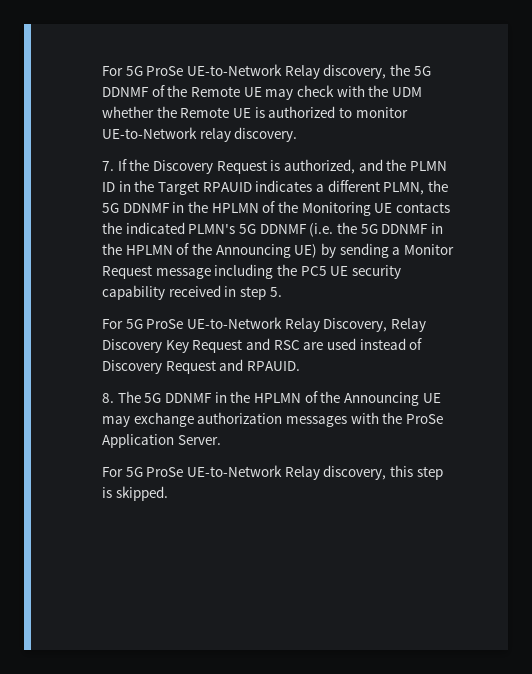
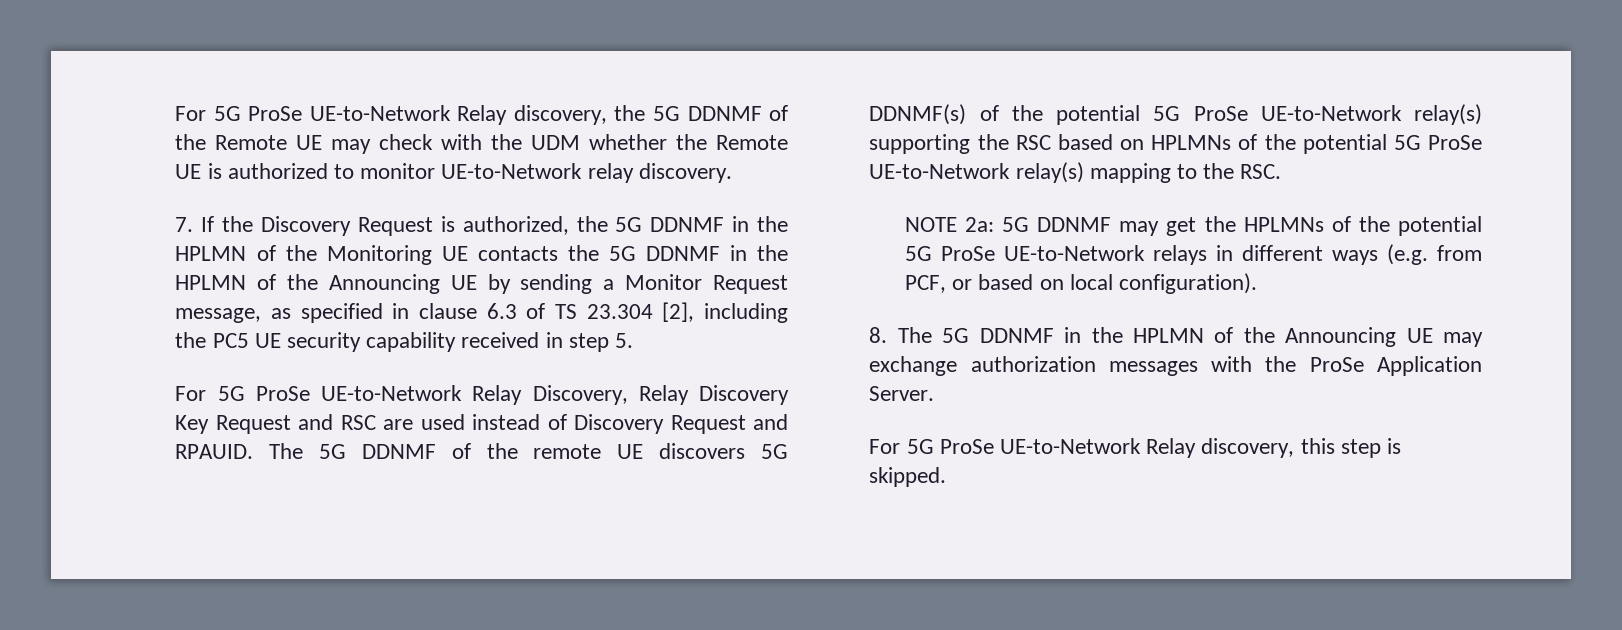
[358,159,447,171] [102,180,425,195] and the PLMN ID in the Target RPAUID indicates a different PLMN, -> (569, 225) none
[125,222,443,237] [102,243,318,258] indicated PLMN's 5G DDNMF (i.e. the 5G DDNMF in the HPLMN of the Announcing UE) -> [608,245,789,261] [175,274,477,294] 5G DDNMF in the HPLMN of the Announcing UE
[155,268,211,279] message -> [175,302,695,323] message, as specified in clause 6.3 of TS 23.304 [2],
(301, 366) none -> [269,443,788,459] [869,104,1482,125] [869,134,1482,154] [869,162,1282,183] [904,216,1483,236] [904,244,1482,265] [904,273,1257,294] The 5G DDNMF of the remote UE discovers 5G DDNMF(s) of the potential 5G ProSe UE-to-Network relay(s) supporting the RSC based on HPLMNs of the potential 5G ProSe UE-to-Network relay(s) mapping to the RSC. // NOTE 2a: 5G DDNMF may get the HPLMNs of the potential 5G ProSe UE-to-Network relays in different ways (e.g. from PCF, or based on local configuration).

